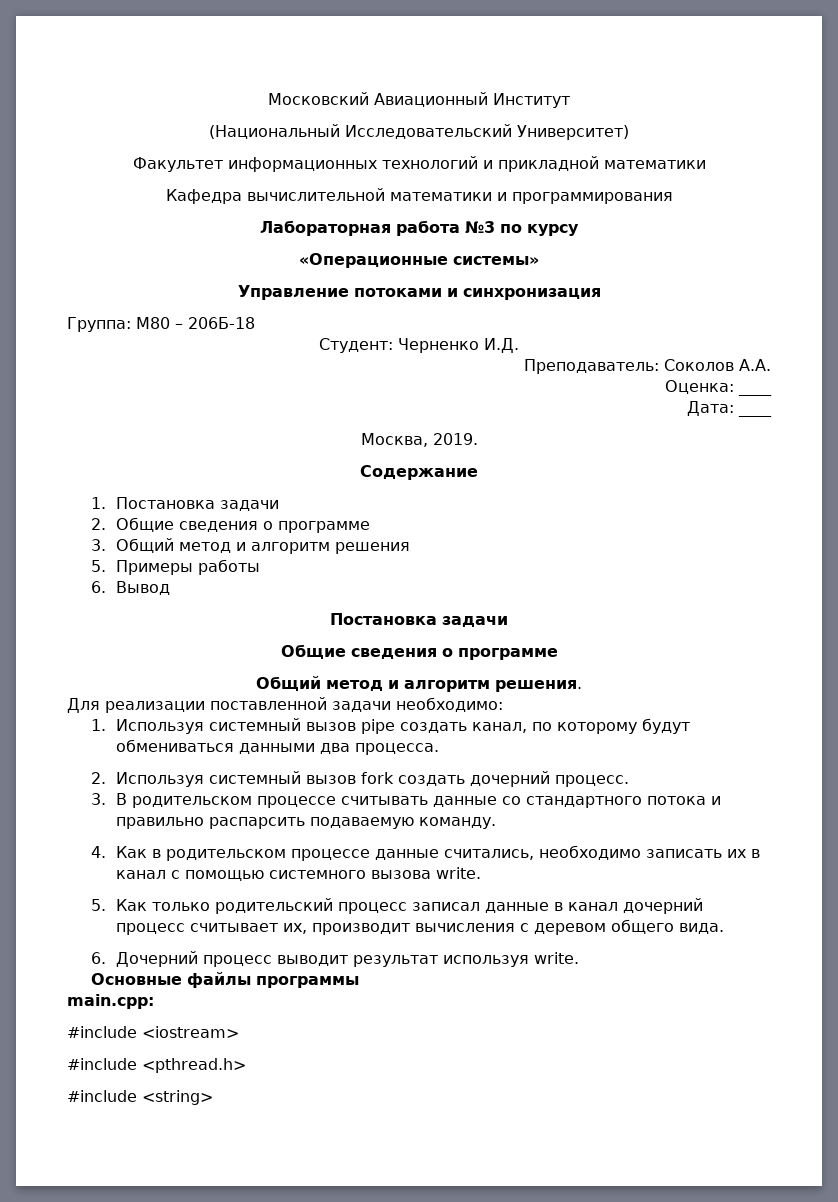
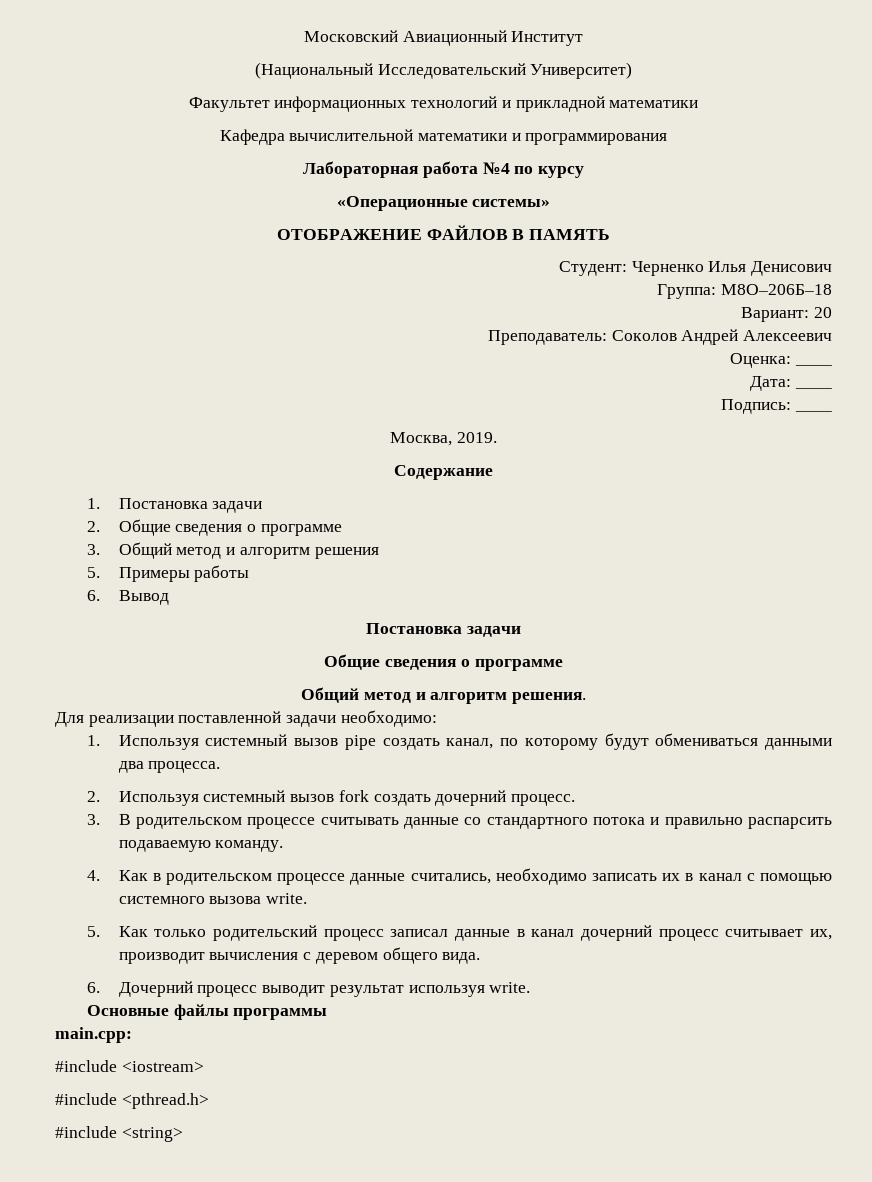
[465,221,495,233] №3 -> [482,162,510,174] №4
[237,285,601,300] [67,317,255,332] [319,338,519,353] Управление потоками и синхронизация // Группа: М80 – 206Б-18 // Студент: Черненко И.Д. -> [276,225,611,240] [558,261,833,276] [657,284,832,299] [741,307,832,322] ОТОБРАЖЕНИЕ ФАЙЛОВ В ПАМЯТЬ // Студент: Черненко Илья Денисович // Группа: М8О–206Б–18 // Вариант: 20
[739,359,771,371] А.А. -> [681,329,833,345] Андрей Алексеевич
(772, 415) none -> [721,399,832,414] // Подпись: ____

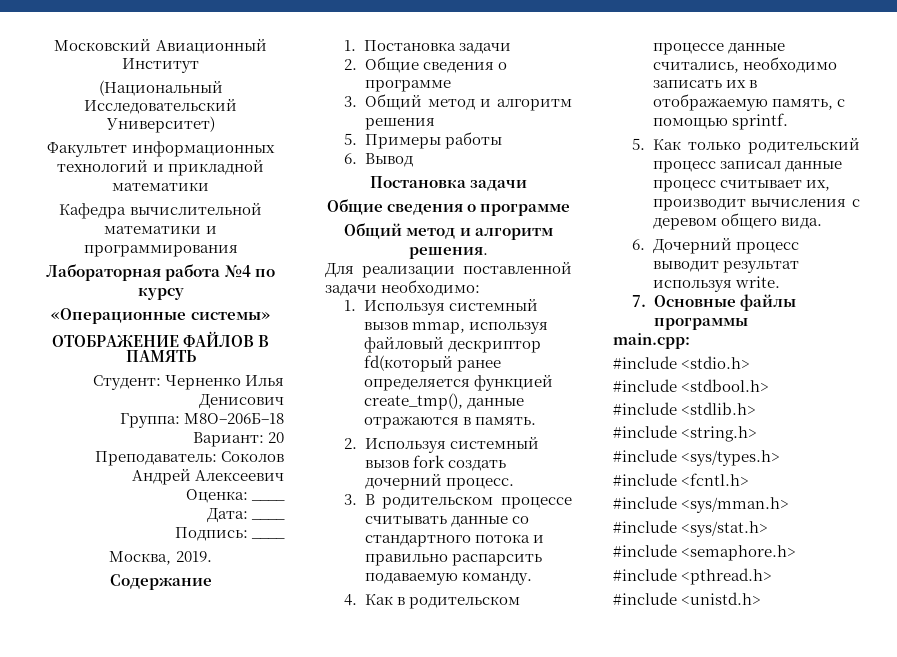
[344,733,832,750] [118,761,221,773] pipe создать канал, по которому будут обмениваться данными два процесса. -> [411,322,548,334] [363,336,541,353] [363,355,501,372] [363,374,553,391] [363,393,524,410] [363,416,536,429] mmap, используя файловый дескриптор fd(который ранее определяется функцией create_tmp(), данные отражаются в память.
[698,873,832,885] [118,893,308,904] канал с помощью системного вызова write. -> [652,94,845,111] [652,113,788,130] отображаемую память, с помощью sprintf.
[516,925,652,941] в канал дочерний -> (842, 166) none
(531, 987) none -> [632,295,647,307] 7.
[121,1061,204,1072] <iostream> -> [681,356,751,369] [613,379,770,392] [613,402,757,415] [613,425,758,442] [613,449,781,466] [613,473,750,486] [613,496,790,513] [613,520,769,537] [613,544,797,561] <stdio.h> // #include <stdbool.h> // #include <stdlib.h> // #include <string.h> // #include <sys/types.h> // #include <fcntl.h> // #include <sys/mman.h> // #include <sys/stat.h> // #include <semaphore.h>
[121,1127,183,1142] <string> -> [681,592,762,605] <unistd.h>

